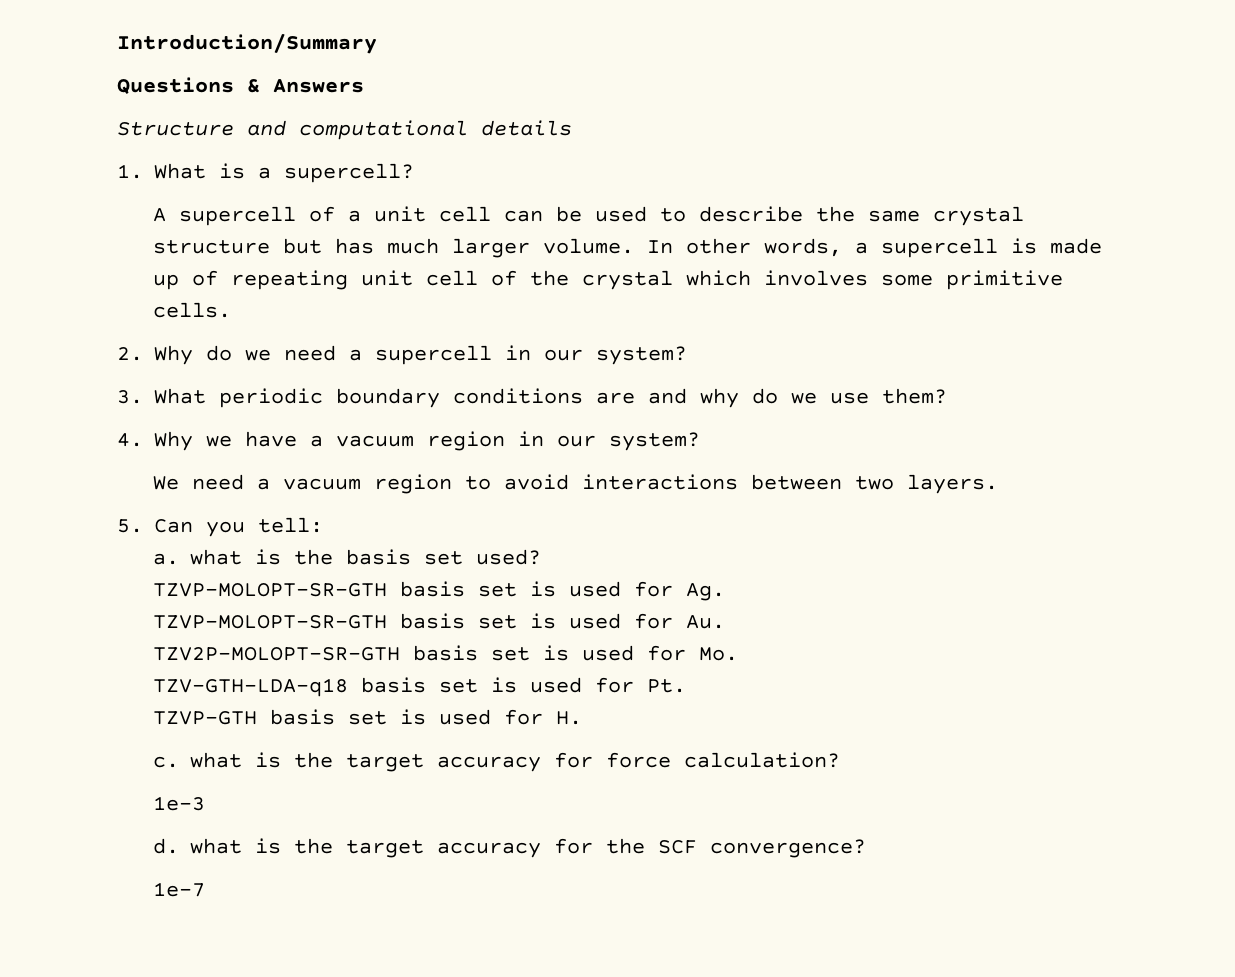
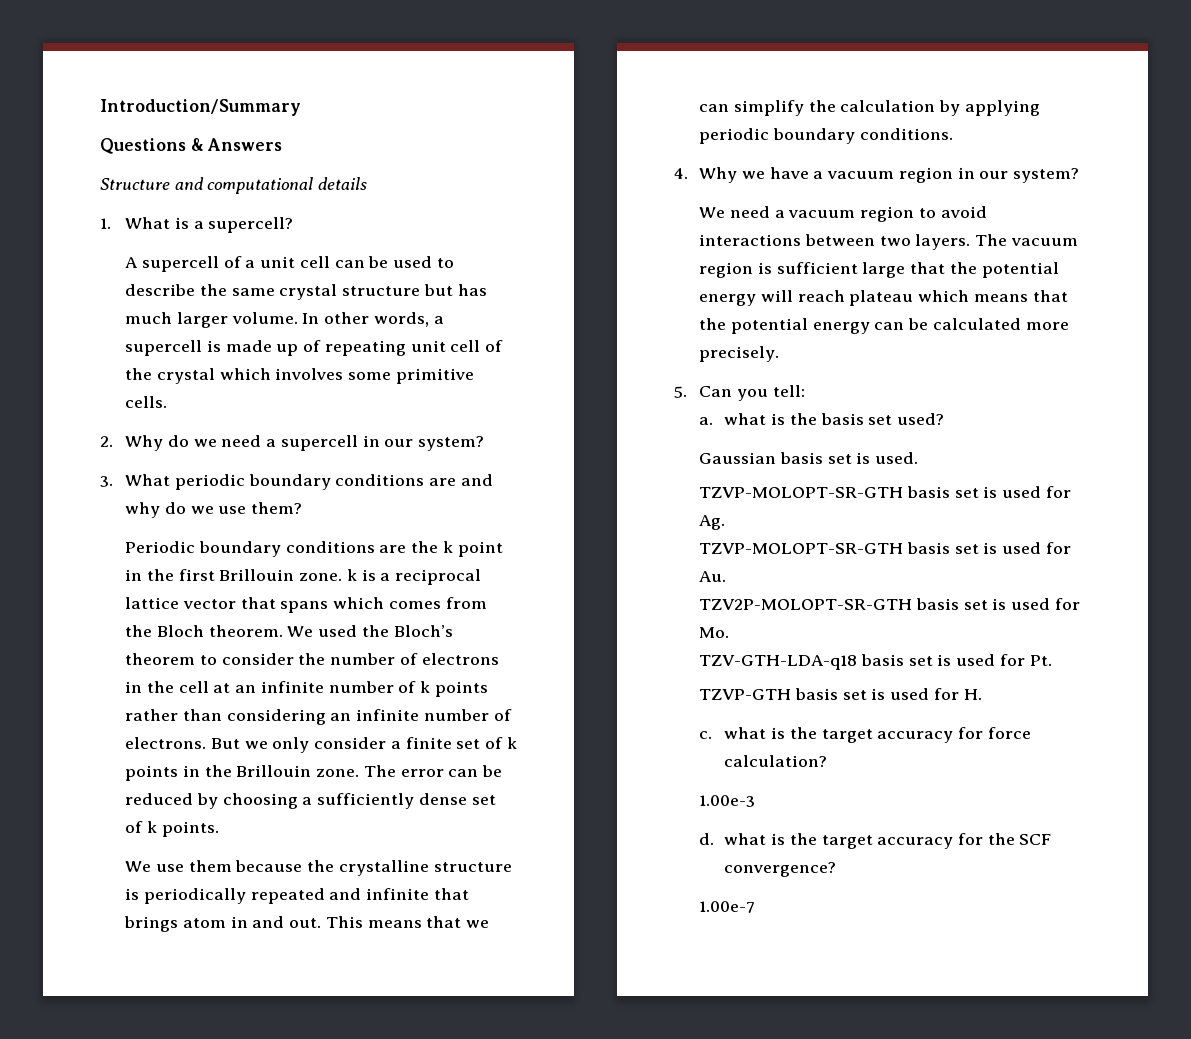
(947, 396) none -> [125,541,503,557] [125,569,482,585] [125,597,487,613] [125,625,453,637] [125,653,499,665] [125,681,488,697] [125,709,512,725] [125,737,517,753] [125,765,503,781] [125,793,496,809] [125,821,219,837] [125,860,512,876] [125,888,469,904] [124,916,490,932] [699,100,1040,116] [699,128,953,144] // Periodic boundary conditions are the k point in the first Brillouin zone. k is a reciprocal lattice vector that spans which comes from the Bloch theorem. We used the Bloch’s theorem to consider the number of electrons in the cell at an infinite number of k points rather than considering an infinite number of electrons. But we only consider a finite set of k points in the Brillouin zone. The error can be reduced by choosing a sufficiently dense set of k points. // We use them because the crystalline structure is periodically repeated and infinite that brings atom in and out. This means that we can simplify the calculation by applying periodic boundary conditions.
(999, 484) none -> [975,234,1078,246] [699,262,1059,278] [699,290,1068,306] [699,318,1069,334] [699,346,780,362] The vacuum region is sufficient large that the potential energy will reach plateau which means that the potential energy can be calculated more precisely.
(542, 557) none -> [699,452,919,464] // Gaussian basis set is used.
[153,796,206,811] 1e-3 -> [699,795,756,807] 1.00e-3
[153,882,206,897] 1e-7 -> [699,901,756,913] 1.00e-7

